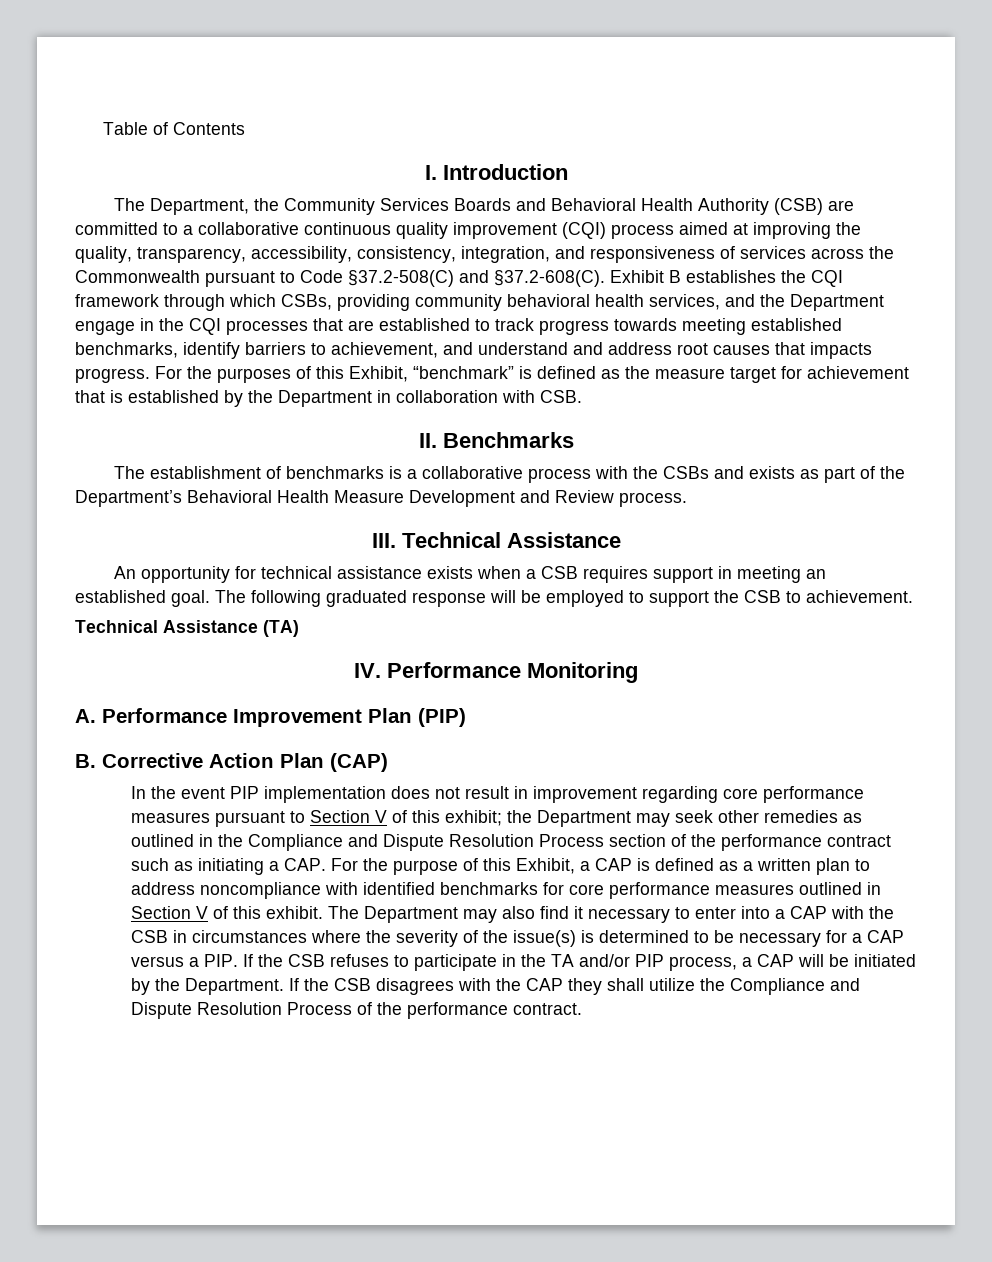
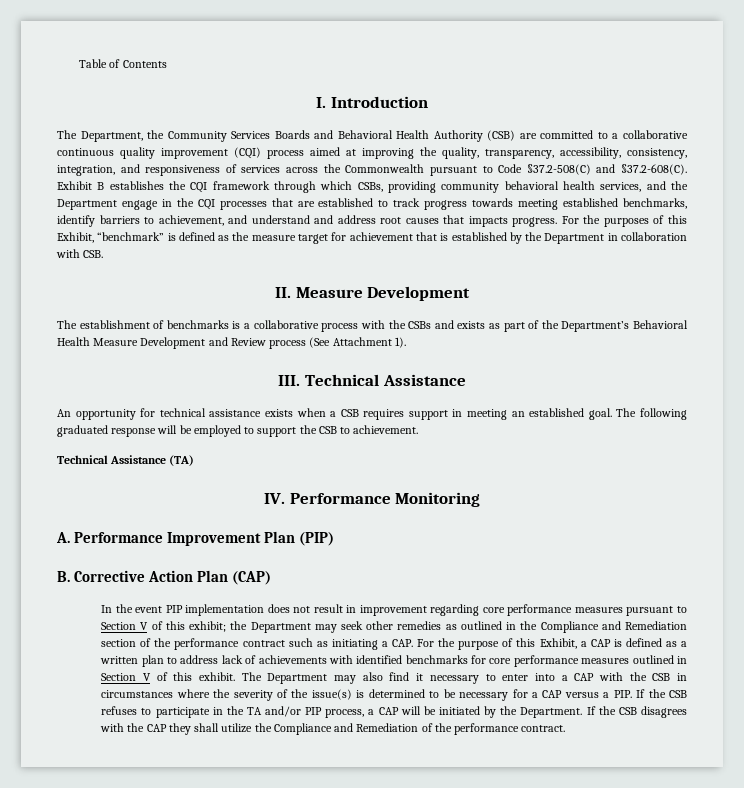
[442,432,574,448] Benchmarks -> [295,286,471,301] Measure Development
[619,492,687,507] process. -> [269,337,406,349] process (See Attachment 1).
[383,834,605,851] Dispute Resolution Process -> [625,621,687,630] Remediation
[200,882,322,899] noncompliance -> [221,655,327,664] lack of achievements
[131,1002,353,1019] Dispute Resolution Process -> [356,723,419,732] Remediation

